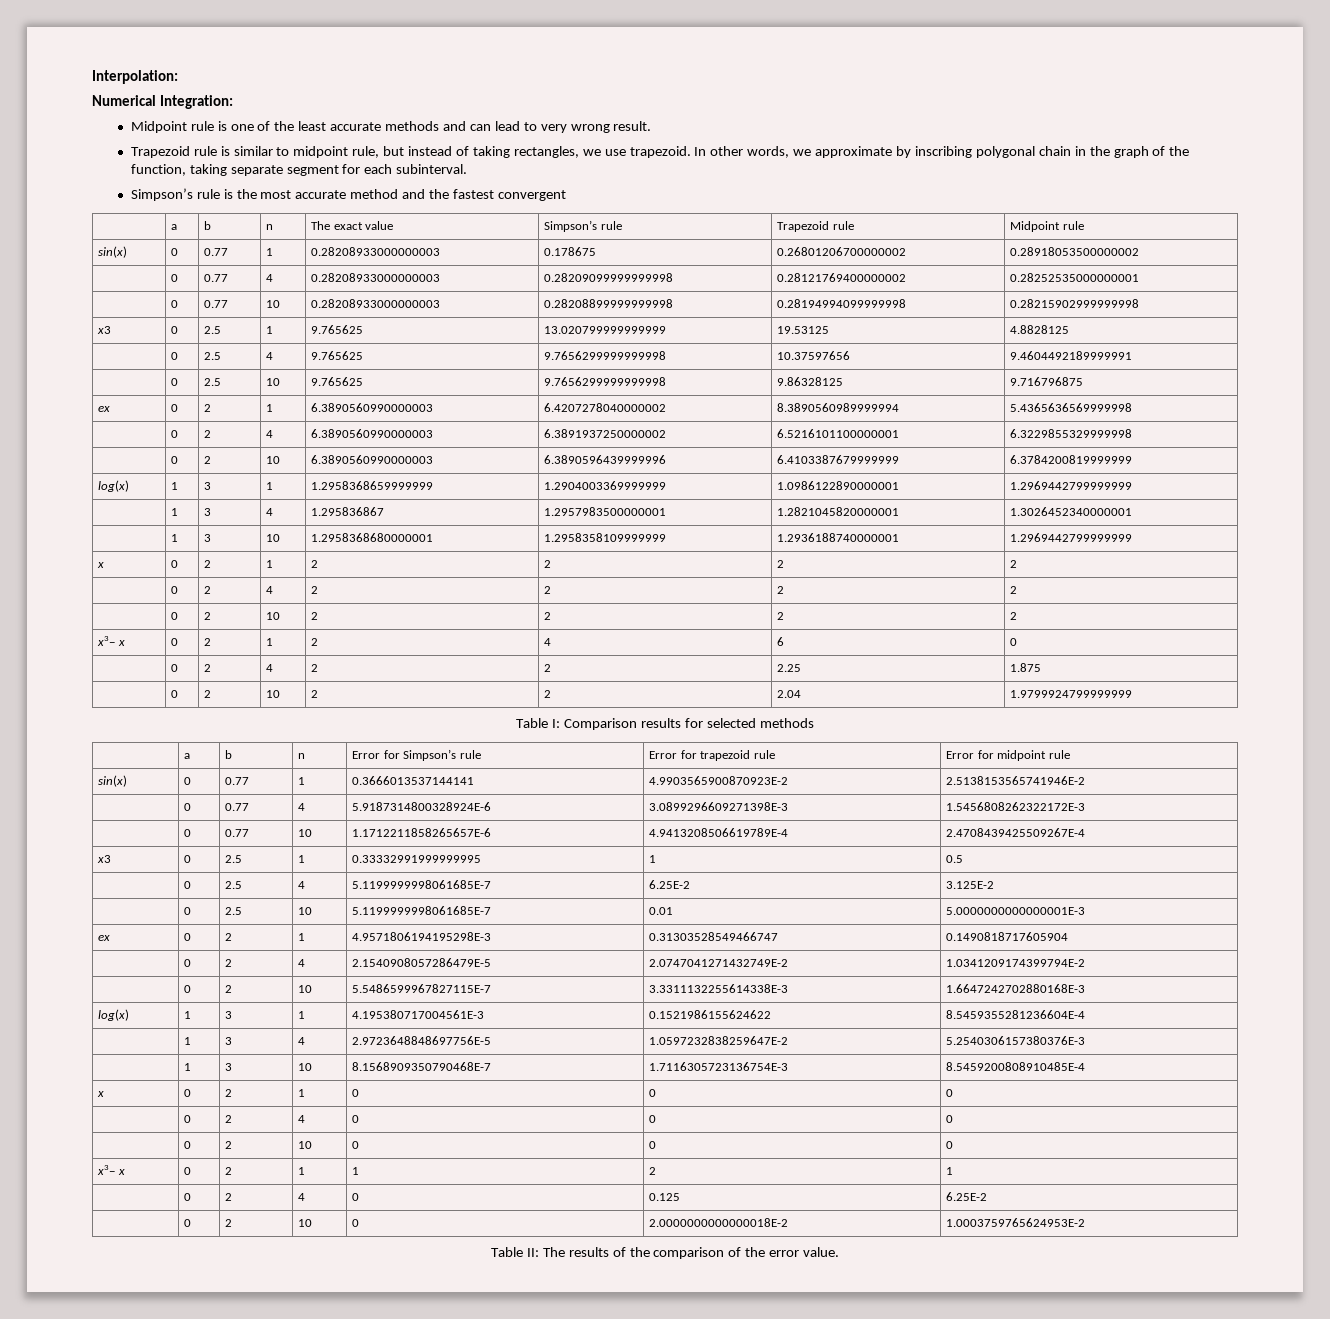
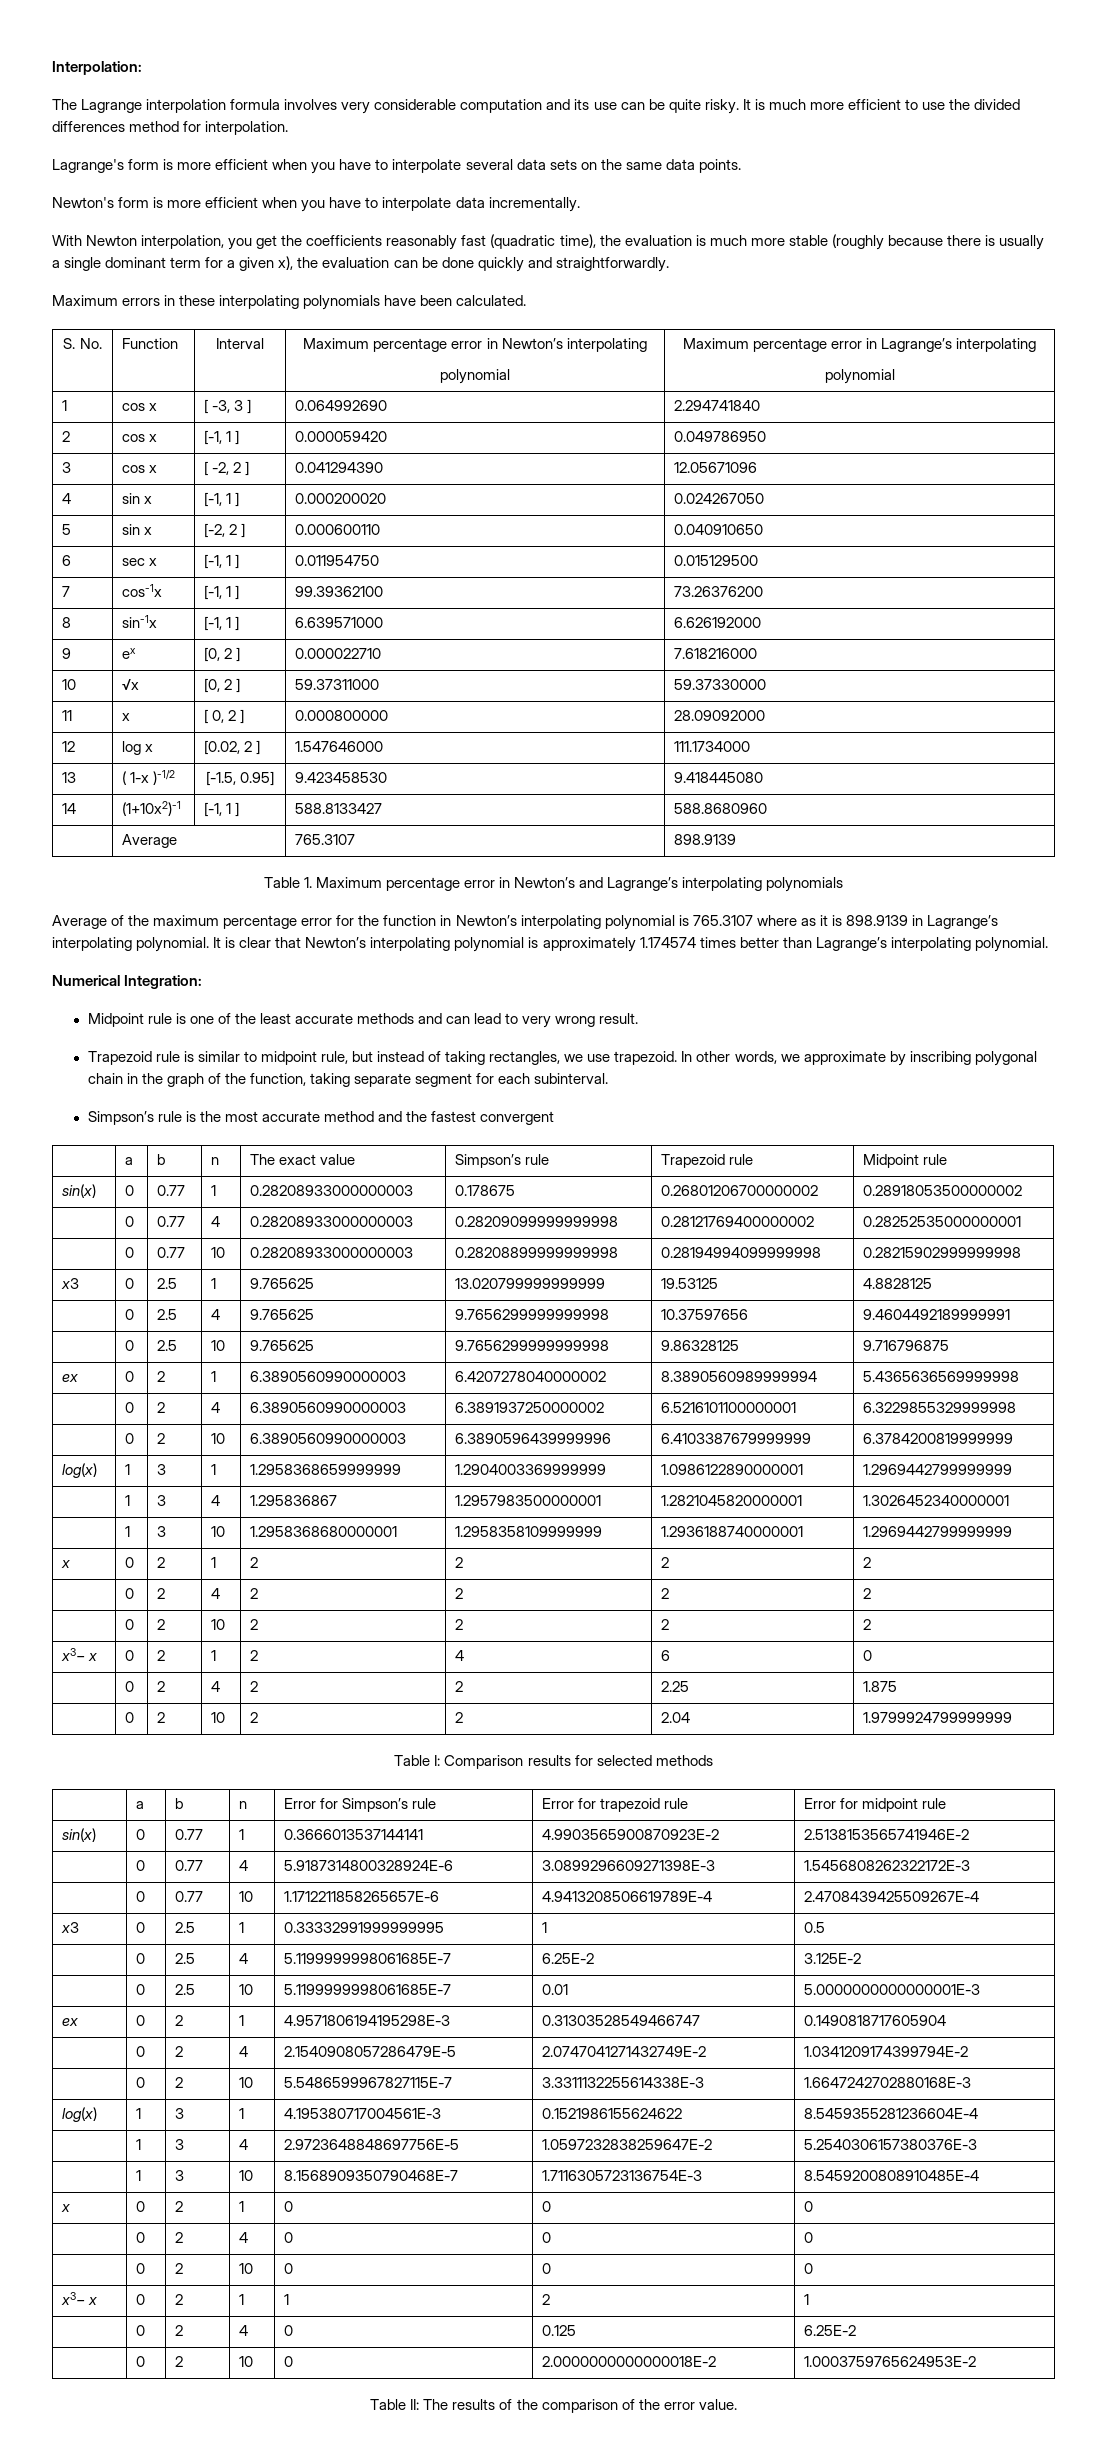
(178, 77) none -> [52,99,1021,114] [52,121,289,135] [52,159,741,174] [52,197,580,212] [52,234,1045,250] [52,256,669,272] [52,295,527,310] [63,338,102,349] [121,338,178,349] [216,338,264,349] [303,338,647,352] [440,369,510,384] [682,338,1037,352] [824,369,895,384] [61,400,67,411] [121,403,157,411] [203,399,251,414] [294,400,387,411] [673,400,760,411] [61,431,70,442] [121,434,157,442] [203,430,239,445] [294,431,387,442] [673,431,766,442] [61,462,71,473] [121,465,157,473] [203,461,249,476] [294,462,383,473] [673,462,757,473] [61,493,71,504] [121,493,152,504] [203,492,239,507] [294,493,386,504] [673,493,764,504] [61,524,71,535] [121,524,152,535] [203,523,245,538] [294,524,380,535] [673,524,763,535] [61,555,71,566] [121,558,157,566] [203,554,239,569] [294,555,379,566] [673,555,758,566] [61,586,70,597] [121,584,162,597] [203,585,239,600] [294,586,383,597] [673,586,763,597] [61,617,71,628] [121,615,157,628] [203,616,239,631] [294,617,383,628] [673,617,761,628] [61,648,71,659] [121,648,136,659] [203,647,240,662] [294,648,381,659] [673,648,757,659] [61,679,76,690] [121,679,139,690] [203,678,240,693] [294,679,379,690] [673,679,766,690] [61,710,72,721] [121,713,130,721] [203,709,244,724] [294,710,388,721] [673,710,765,721] [61,741,75,752] [121,741,153,755] [203,740,260,755] [294,741,383,752] [673,741,750,752] [61,772,76,783] [121,770,175,785] [205,771,275,786] [294,772,387,783] [673,772,763,783] [61,803,76,814] [121,801,181,816] [203,802,239,817] [294,803,382,814] [673,803,767,814] [121,834,177,848] [294,834,355,845] [673,834,736,845] [263,877,844,892] [52,915,999,930] [52,937,1048,952] // The Lagrange interpolation formula involves very considerable computation and its use can be quite risky. It is much more efficient to use the divided differences method for interpolation. // Lagrange's form is more efficient when you have to interpolate several data sets on the same data points. // Newton's form is more efficient when you have to interpolate data incrementally. // With Newton interpolation, you get the coefficients reasonably fast (quadratic time), the evaluation is much more stable (roughly because there is usually a single dominant term for a given x), the evaluation can be done quickly and straightforwardly. // Maximum errors in these interpolating polynomials have been calculated. // S. No. | Function | Interval | Maximum percentage error in Newton’s interpolating // polynomial | Maximum percentage error in Lagrange’s interpolating // polynomial // 1 | cos x | [ -3, 3 ] | 0.064992690 | 2.294741840 // 2 | cos x | [-1, 1 ] | 0.000059420 | 0.049786950 // 3 | cos x | [ -2, 2 ] | 0.041294390 | 12.05671096 // 4 | sin x | [-1, 1 ] | 0.000200020 | 0.024267050 // 5 | sin x | [-2, 2 ] | 0.000600110 | 0.040910650 // 6 | sec x | [-1, 1 ] | 0.011954750 | 0.015129500 // 7 | cos-1x | [-1, 1 ] | 99.39362100 | 73.26376200 // 8 | sin-1x | [-1, 1 ] | 6.639571000 | 6.626192000 // 9 | ex | [0, 2 ] | 0.000022710 | 7.618216000 // 10 | √x | [0, 2 ] | 59.37311000 | 59.37330000 // 11 | x | [ 0, 2 ] | 0.000800000 | 28.09092000 // 12 | log x | [0.02, 2 ] | 1.547646000 | 111.1734000 // 13 | ( 1-x )-1/2 | [-1.5, 0.95] | 9.423458530 | 9.418445080 // 14 | (1+10x2)-1 | [-1, 1 ] | 588.8133427 | 588.8680960 // | Average | 765.3107 | 898.9139 // Table 1. Maximum percentage error in Newton’s and Lagrange’s interpolating polynomials // Average of the maximum percentage error for the function in Newton’s interpolating polynomial is 765.3107 where as it is 898.9139 in Lagrange’s interpolating polynomial. It is clear that Newton’s interpolating polynomial is approximately 1.174574 times better than Lagrange’s interpolating polynomial.

